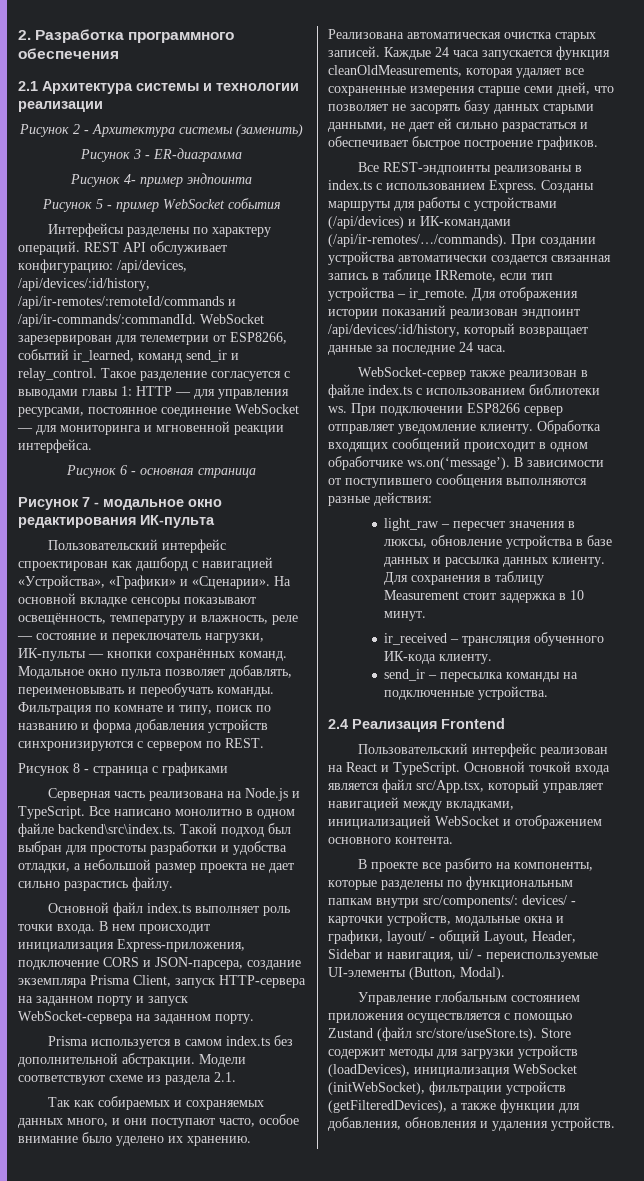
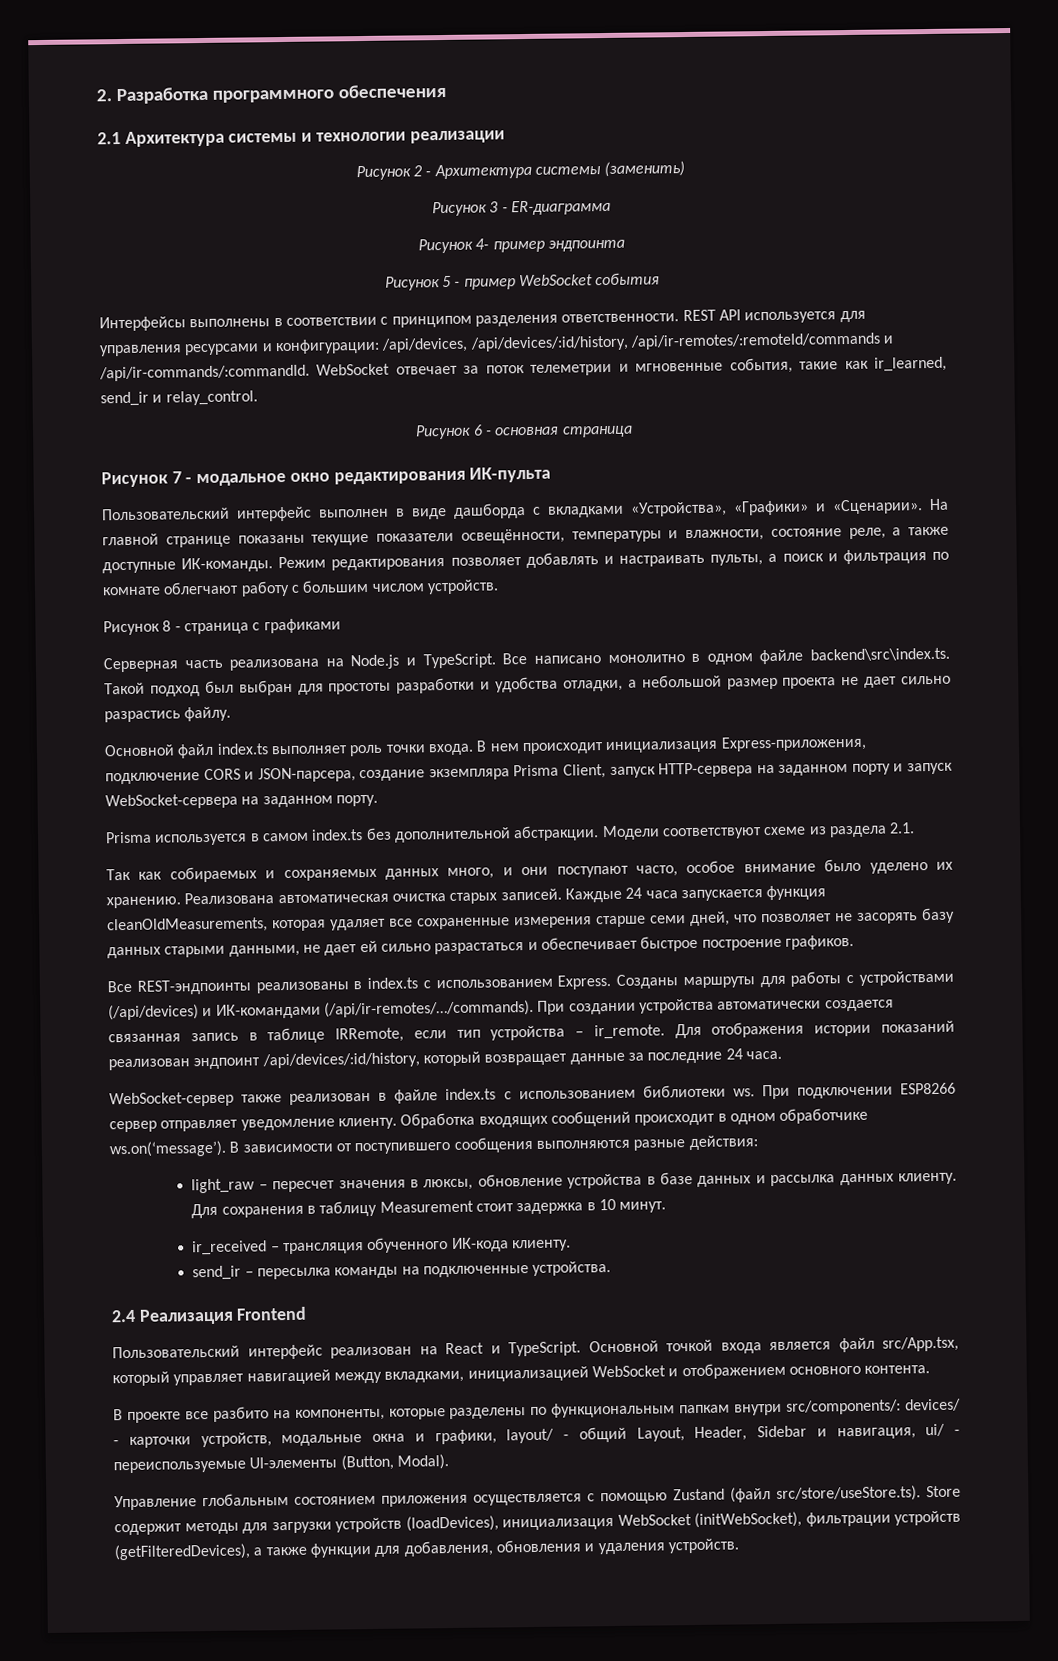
[126,227,271,237] [18,241,227,255] [18,259,113,273] разделены по характеру операций. REST API обслуживает конфигурацию: -> [189,309,866,328] [99,338,380,357] выполнены в соответствии с принципом разделения ответственности. REST API используется для управления ресурсами и конфигурации:
[18,332,287,345] [18,349,239,363] [18,368,290,381] [18,386,289,399] [18,404,299,417] [17,421,284,435] [18,439,92,453] зарезервирован для телеметрии от ESP8266, событий ir_learned, команд send_ir и relay_control. Такое разделение согласуется с выводами главы 1: HTTP — для управления ресурсами, постоянное соединение WebSocket — для мониторинга и мгновенной реакции интерфейса. -> [395,356,948,376] [100,390,258,407] отвечает за поток телеметрии и мгновенные события, такие как ir_learned, send_ir и relay_control.
[18,557,273,571] спроектирован как дашборд с навигацией -> [319,503,624,520] выполнен в виде дашборда с вкладками
[18,593,256,607] [18,613,298,625] [17,633,264,643] [18,648,287,661] [18,665,292,679] [18,683,274,697] [18,702,271,715] [18,719,268,733] [18,738,264,751] основной вкладке сенсоры показывают освещённость, температуру и влажность, реле — состояние и переключатель нагрузки, ИК-пульты — кнопки сохранённых команд. Модальное окно пульта позволяет добавлять, переименовывать и переобучать команды. Фильтрация по комнате и типу, поиск по названию и форма добавления устройств синхронизируются с сервером по REST. -> [102,526,949,548] [102,549,950,574] [102,579,499,597] главной странице показаны текущие показатели освещённости, температуры и влажности, состояние реле, а также доступные ИК-команды. Режим редактирования позволяет добавлять и настраивать пульты, а поиск и фильтрация по комнате облегчают работу с большим числом устройств.

